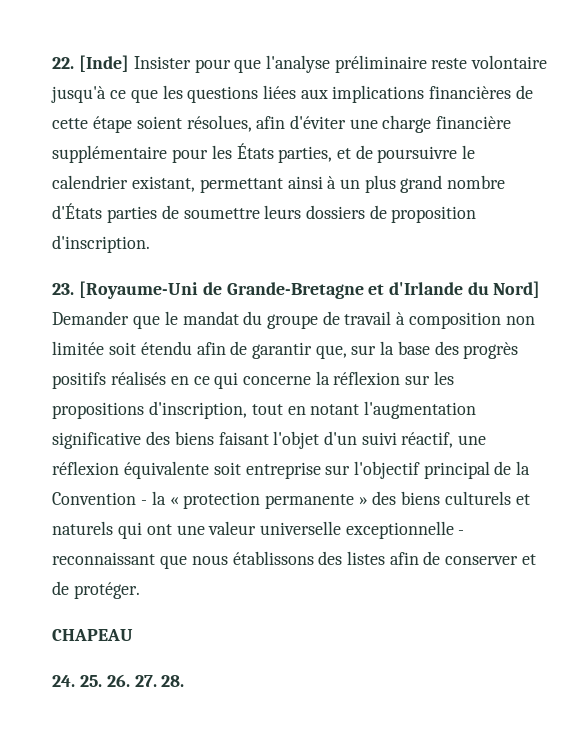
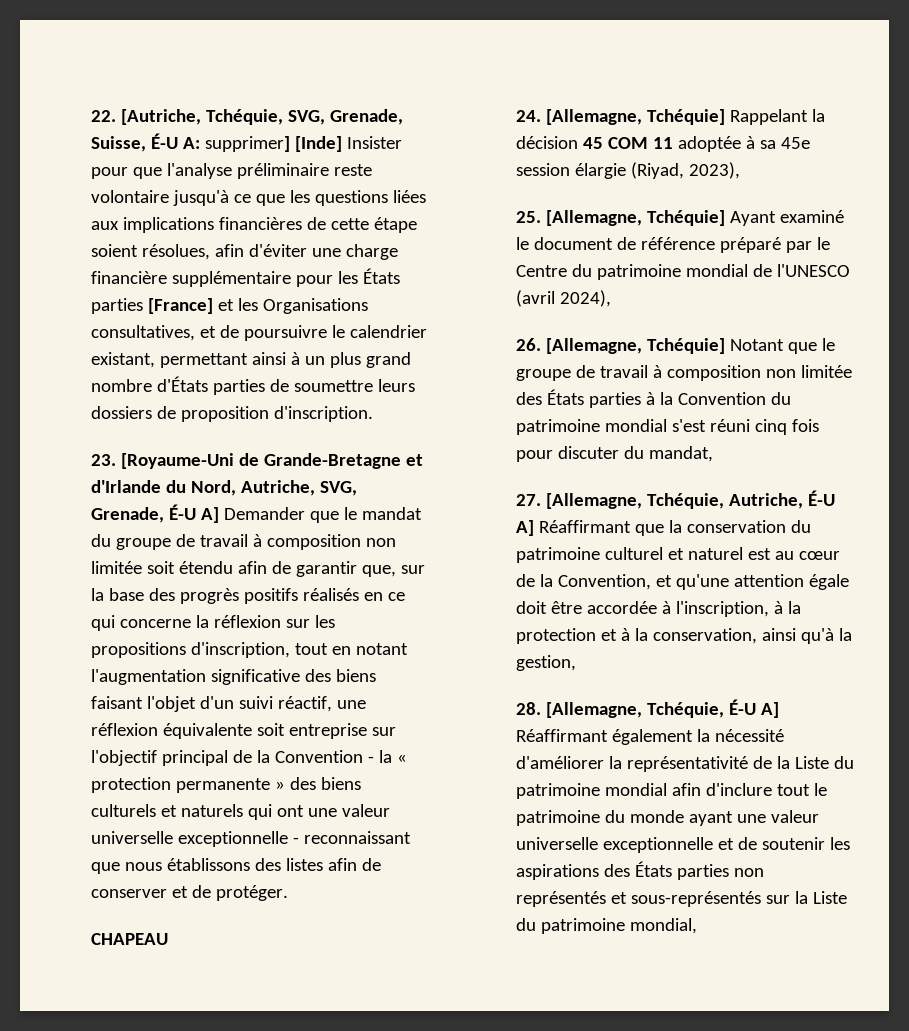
(75, 63) none -> [120,109,403,125] [90,133,290,152] [Autriche, Tchéquie, SVG, Grenade, Suisse, É-U A: supprimer]
[278,146,333,163] parties, -> [90,298,368,314] [90,325,195,341] parties [France] et les Organisations consultatives,
[493,281,541,298] Nord] -> [190,480,357,496] [90,504,219,523] Nord, Autriche, SVG, Grenade, É-U A]
[80,674,185,687] 25. 26. 27. 28. -> [545,109,825,125] [515,136,810,152] [515,162,740,179] [515,210,844,226] [515,237,830,253] [515,264,850,280] [515,290,611,307] [515,338,835,354] [515,365,852,381] [515,389,791,408] [515,419,819,435] [515,446,713,462] [515,490,835,509] [515,520,811,536] [515,547,840,563] [515,574,849,590] [515,601,801,617] [515,628,852,644] [515,655,576,671] [515,699,779,718] [515,729,784,745] [515,756,854,772] [515,783,827,799] [515,810,819,826] [515,837,850,853] [515,861,764,880] [515,891,847,907] [515,918,697,934] [Allemagne, Tchéquie] Rappelant la décision 45 COM 11 adoptée à sa 45e session élargie (Riyad, 2023), // 25. [Allemagne, Tchéquie] Ayant examiné le document de référence préparé par le Centre du patrimoine mondial de l'UNESCO (avril 2024), // 26. [Allemagne, Tchéquie] Notant que le groupe de travail à composition non limitée des États parties à la Convention du patrimoine mondial s'est réuni cinq fois pour discuter du mandat, // 27. [Allemagne, Tchéquie, Autriche, É-U A] Réaffirmant que la conservation du patrimoine culturel et naturel est au cœur de la Convention, et qu'une attention égale doit être accordée à l'inscription, à la protection et à la conservation, ainsi qu'à la gestion, // 28. [Allemagne, Tchéquie, É-U A] Réaffirmant également la nécessité d'améliorer la représentativité de la Liste du patrimoine mondial afin d'inclure tout le patrimoine du monde ayant une valeur universelle exceptionnelle et de soutenir les aspirations des États parties non représentés et sous-représentés sur la Liste du patrimoine mondial,

